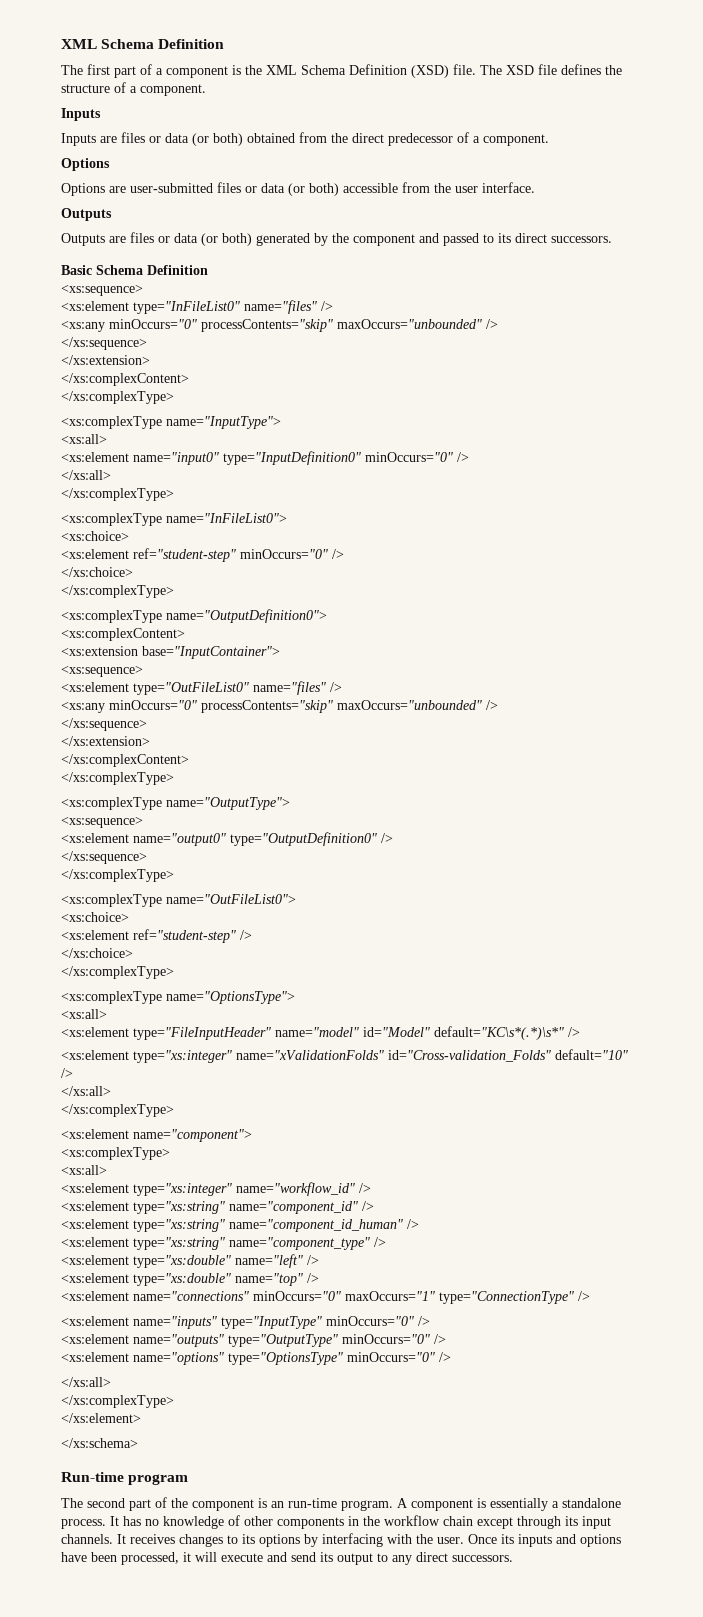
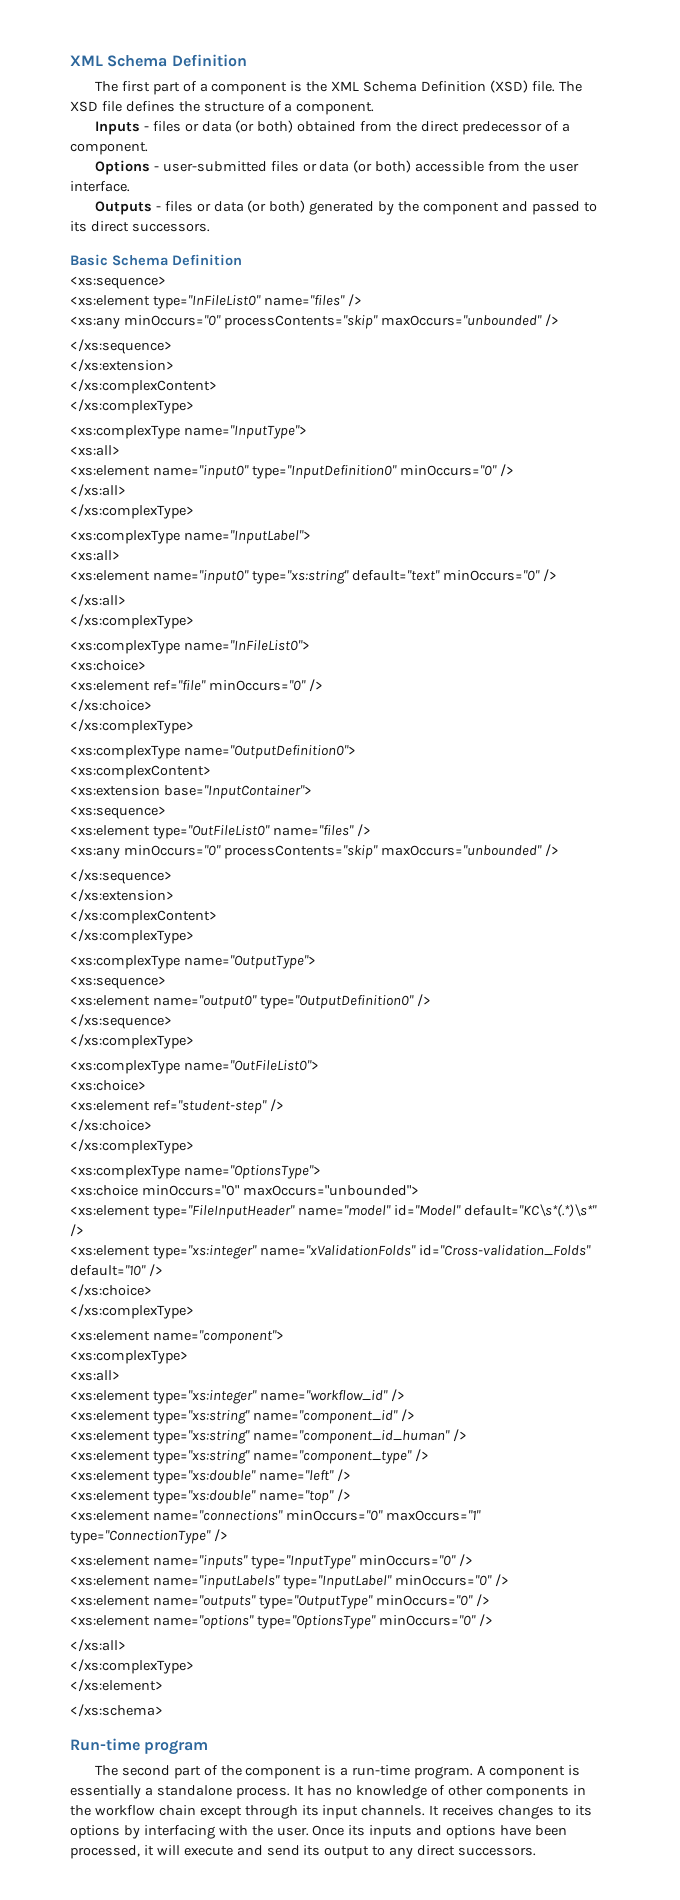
[61,133,117,146] // Inputs are -> [143,126,149,131] -
[61,183,126,196] // Options are -> [153,166,159,171] -
[61,233,126,246] // Outputs are -> [155,206,161,211] -
(174, 494) none -> [70,530,311,544] [70,550,120,561] [70,569,557,584] [70,594,126,607] [70,614,194,629] // <xs:complexType name="InputLabel"> // <xs:all> // <xs:element name="input0" type="xs:string" default="text" minOccurs="0" /> // </xs:all> // </xs:complexType>
[133,548,236,562] ref="student-step" -> [152,680,206,691] ref="file"
[61,1009,107,1019] <xs:all> -> [70,1185,419,1196] <xs:choice minOccurs="0" maxOccurs="unbounded">
[61,1086,111,1096] </xs:all> -> [70,1284,152,1297] </xs:choice>
(430, 1321) none -> [70,1574,509,1589] // <xs:element name="inputLabels" type="InputLabel" minOccurs="0" />
[271,1501,284,1508] an -> [340,1767,349,1776] a

